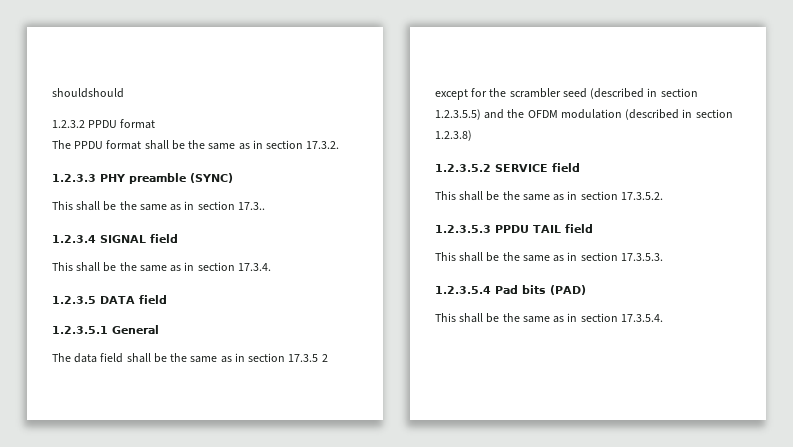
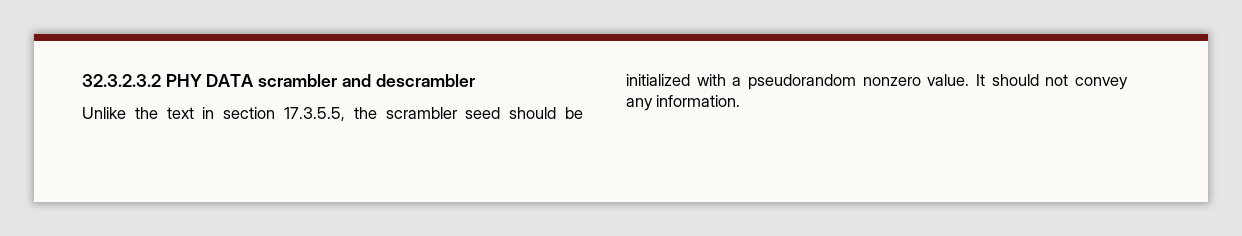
[52,88,124,98] [52,119,156,129] [52,140,340,150] [52,173,233,184] [52,201,265,211] [52,234,178,243] [52,262,271,272] [52,295,167,304] [52,325,159,334] [52,353,328,363] [435,88,698,100] [435,109,733,120] [435,130,472,141] [435,163,580,172] [435,191,663,201] [435,224,593,233] [435,252,663,262] [435,285,586,295] [435,313,663,323] shouldshould // 1.2.3.2 PPDU format // The PPDU format shall be the same as in section 17.3.2. // 1.2.3.3 PHY preamble (SYNC) // This shall be the same as in section 17.3.. // 1.2.3.4 SIGNAL field // This shall be the same as in section 17.3.4. // 1.2.3.5 DATA field // 1.2.3.5.1 General // The data field shall be the same as in section 17.3.5 2 except for the scrambler seed (described in section 1.2.3.5.5) and the OFDM modulation (described in section 1.2.3.8) // 1.2.3.5.2 SERVICE field // This shall be the same as in section 17.3.5.2. // 1.2.3.5.3 PPDU TAIL field // This shall be the same as in section 17.3.5.3. // 1.2.3.5.4 Pad bits (PAD) // This shall be the same as in section 17.3.5.4. -> [82,74,475,87] [82,107,584,121] [626,74,1128,90] [626,95,741,111] 32.3.2.3.2 PHY DATA scrambler and descrambler // Unlike the text in section 17.3.5.5, the scrambler seed should be initialized with a pseudorandom nonzero value. It should not convey any information.

